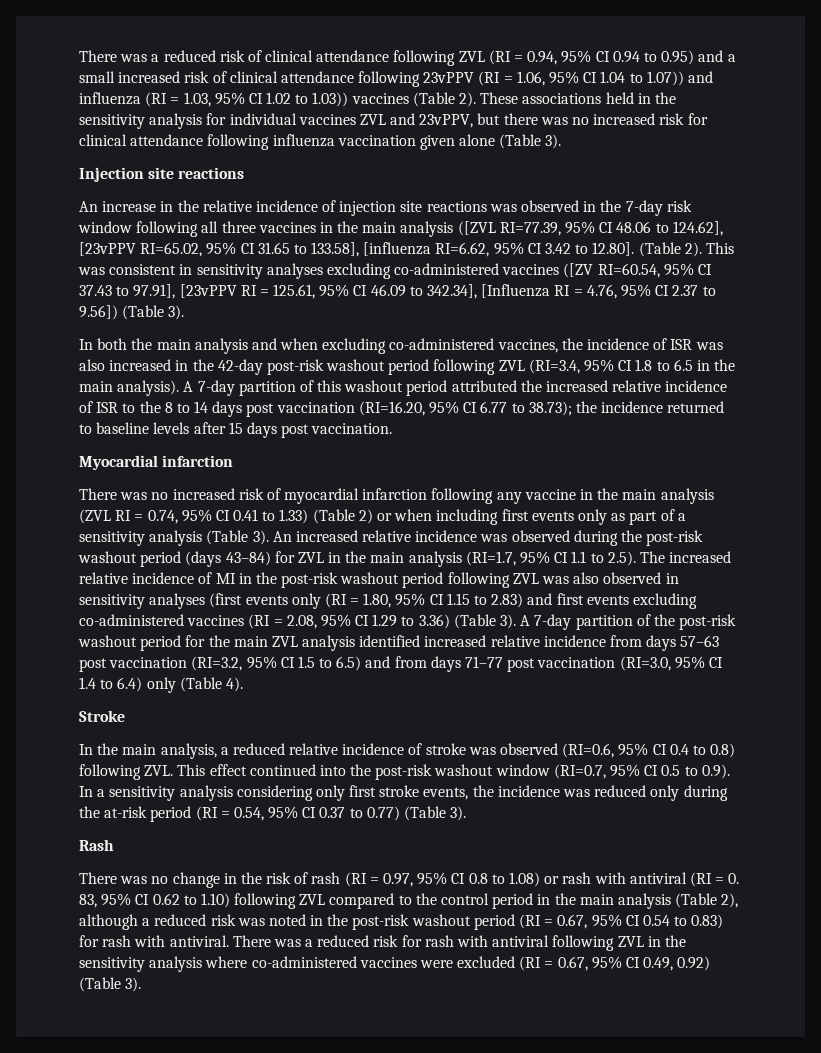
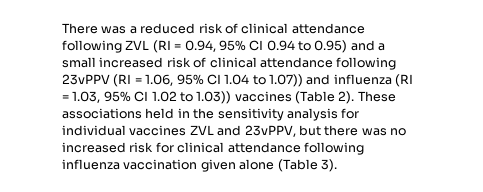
[79,167,245,182] [79,200,692,216] [78,221,723,237] [79,242,734,257] [78,263,713,279] [79,284,716,299] [79,305,185,320] [79,338,723,354] [79,359,736,375] [79,380,728,396] [79,401,725,417] [79,422,393,438] [79,455,234,470] [79,488,714,504] [79,509,686,525] [79,530,704,546] [78,551,732,567] [79,572,679,588] [79,593,697,609] [79,614,737,630] [78,635,720,651] [79,656,723,672] [79,677,243,693] [79,710,125,722] [79,743,736,759] [79,764,730,780] [79,785,728,801] [79,806,467,822] [79,839,114,851] [79,872,740,888] [79,893,739,909] [79,914,724,930] [79,935,686,951] [79,956,711,972] [79,977,142,992] // Injection site reactions // An increase in the relative incidence of injection site reactions was observed in the 7-day risk window following all three vaccines in the main analysis ([ZVL RI=77.39, 95% CI 48.06 to 124.62], [23vPPV RI=65.02, 95% CI 31.65 to 133.58], [influenza RI=6.62, 95% CI 3.42 to 12.80]. (Table 2). This was consistent in sensitivity analyses excluding co-administered vaccines ([ZV RI=60.54, 95% CI 37.43 to 97.91], [23vPPV RI = 125.61, 95% CI 46.09 to 342.34], [Influenza RI = 4.76, 95% CI 2.37 to 9.56]) (Table 3). // In both the main analysis and when excluding co-administered vaccines, the incidence of ISR was also increased in the 42-day post-risk washout period following ZVL (RI=3.4, 95% CI 1.8 to 6.5 in the main analysis). A 7-day partition of this washout period attributed the increased relative incidence of ISR to the 8 to 14 days post vaccination (RI=16.20, 95% CI 6.77 to 38.73); the incidence returned to baseline levels after 15 days post vaccination. // Myocardial infarction // There was no increased risk of myocardial infarction following any vaccine in the main analysis (ZVL RI = 0.74, 95% CI 0.41 to 1.33) (Table 2) or when including first events only as part of a sensitivity analysis (Table 3). An increased relative incidence was observed during the post-risk washout period (days 43–84) for ZVL in the main analysis (RI=1.7, 95% CI 1.1 to 2.5). The increased relative incidence of MI in the post-risk washout period following ZVL was also observed in sensitivity analyses (first events only (RI = 1.80, 95% CI 1.15 to 2.83) and first events excluding co-administered vaccines (RI = 2.08, 95% CI 1.29 to 3.36) (Table 3). A 7-day partition of the post-risk washout period for the main ZVL analysis identified increased relative incidence from days 57–63 post vaccination (RI=3.2, 95% CI 1.5 to 6.5) and from days 71–77 post vaccination (RI=3.0, 95% CI 1.4 to 6.4) only (Table 4). // Stroke // In the main analysis, a reduced relative incidence of stroke was observed (RI=0.6, 95% CI 0.4 to 0.8) following ZVL. This effect continued into the post-risk washout window (RI=0.7, 95% CI 0.5 to 0.9). In a sensitivity analysis considering only first stroke events, the incidence was reduced only during the at-risk period (RI = 0.54, 95% CI 0.37 to 0.77) (Table 3). // Rash // There was no change in the risk of rash (RI = 0.97, 95% CI 0.8 to 1.08) or rash with antiviral (RI = 0. 83, 95% CI 0.62 to 1.10) following ZVL compared to the control period in the main analysis (Table 2), although a reduced risk was noted in the post-risk washout period (RI = 0.67, 95% CI 0.54 to 0.83) for rash with antiviral. There was a reduced risk for rash with antiviral following ZVL in the sensitivity analysis where co-administered vaccines were excluded (RI = 0.67, 95% CI 0.49, 0.92) (Table 3). -> (337, 165) none

